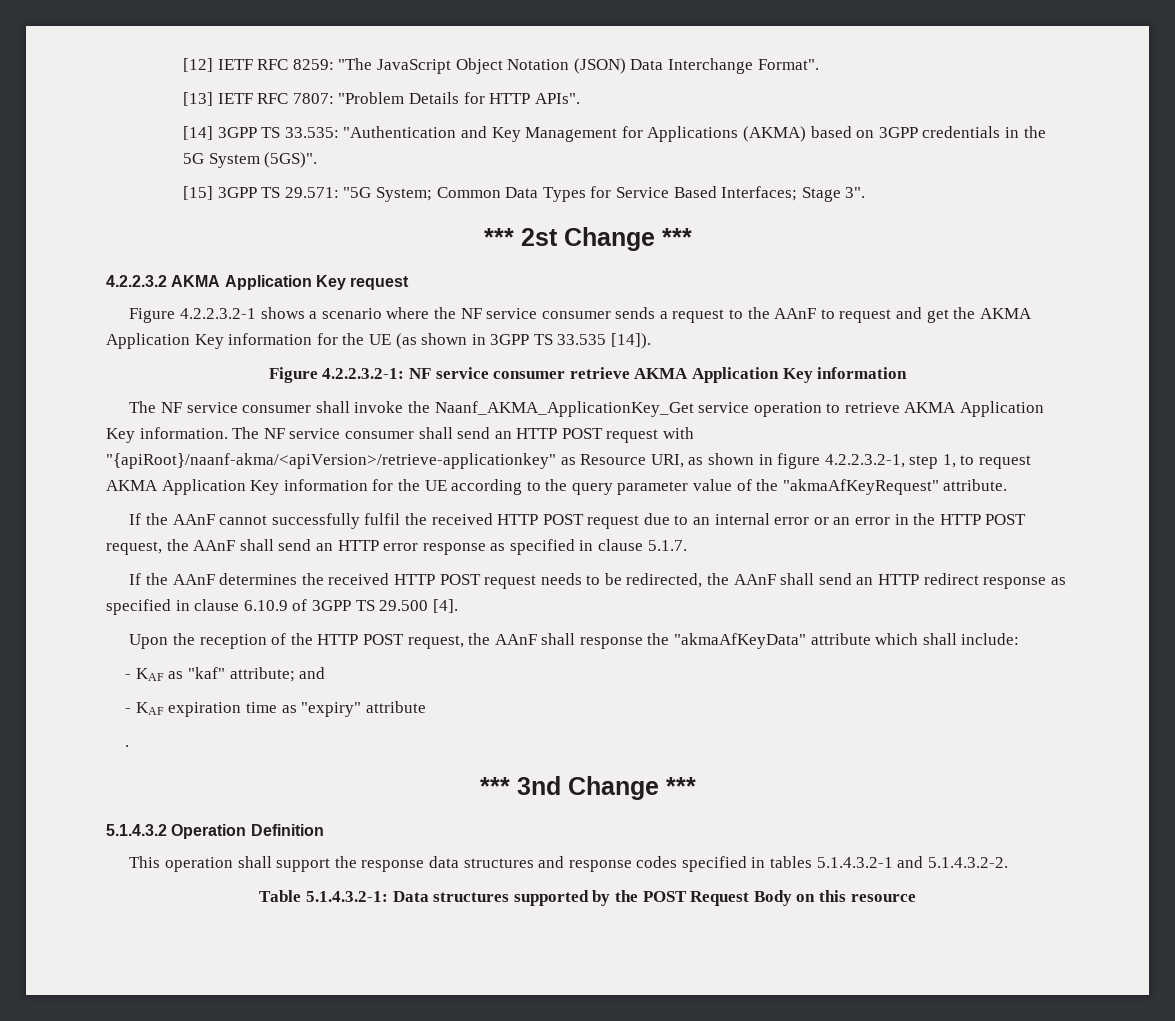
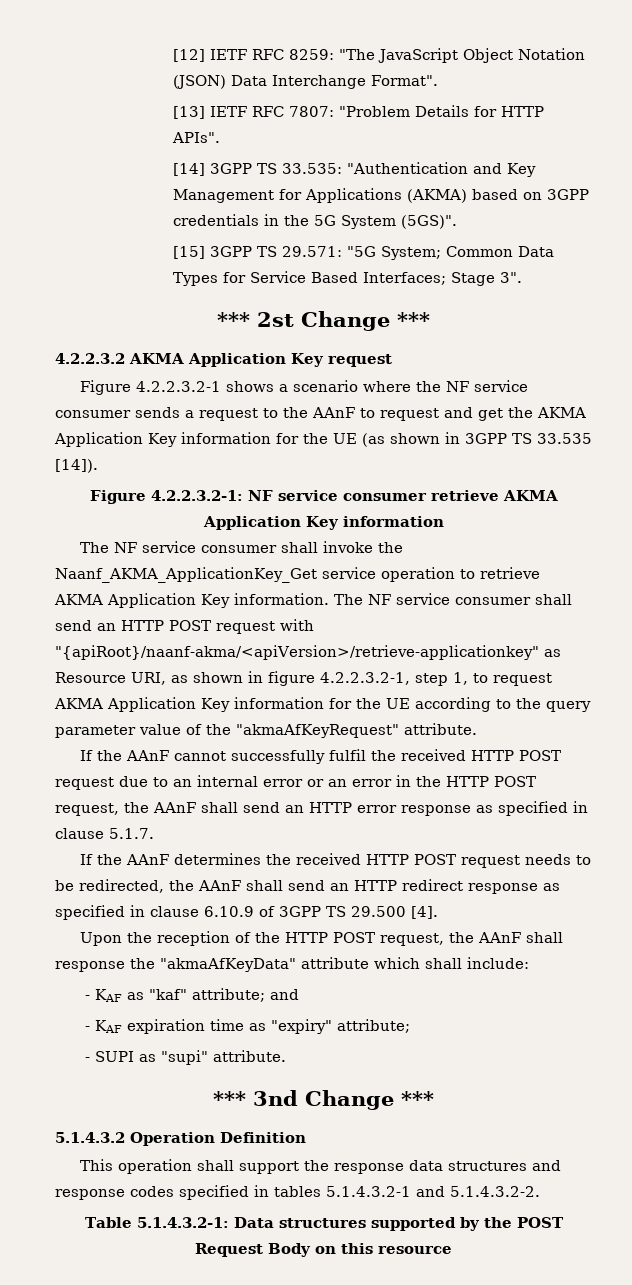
[365,701,426,713] [125,745,130,747] attribute // . -> [336,1019,410,1033] [84,1050,286,1065] attribute; // - SUPI as "supi" attribute.

